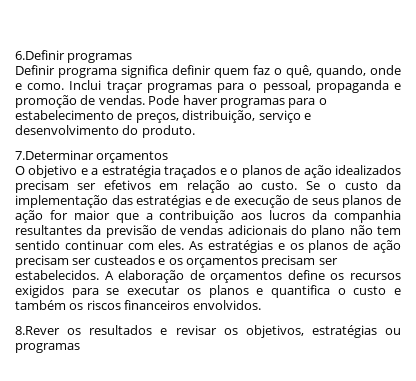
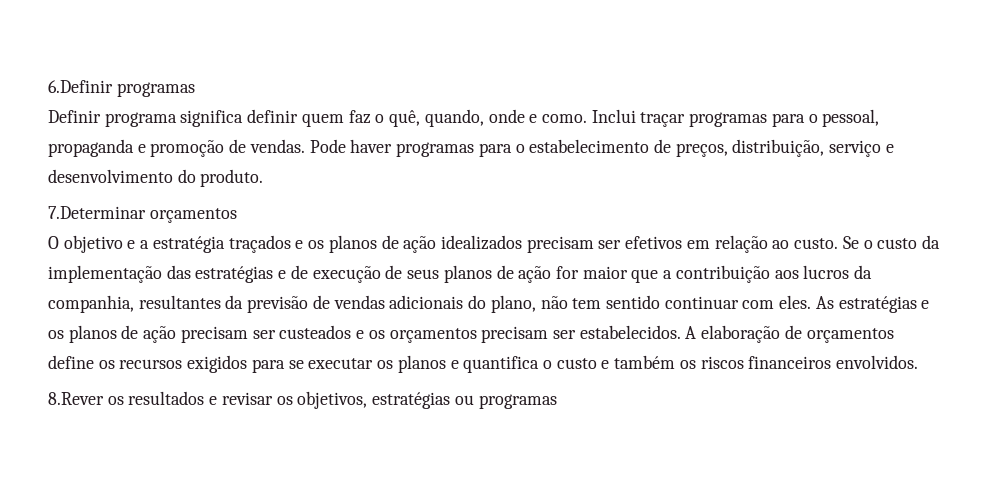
[230,168,239,175] o -> [308,240,325,249] os
[334,210,401,223] companhia -> [48,295,134,313] companhia,
[311,225,346,238] plano -> [490,295,536,313] plano,

